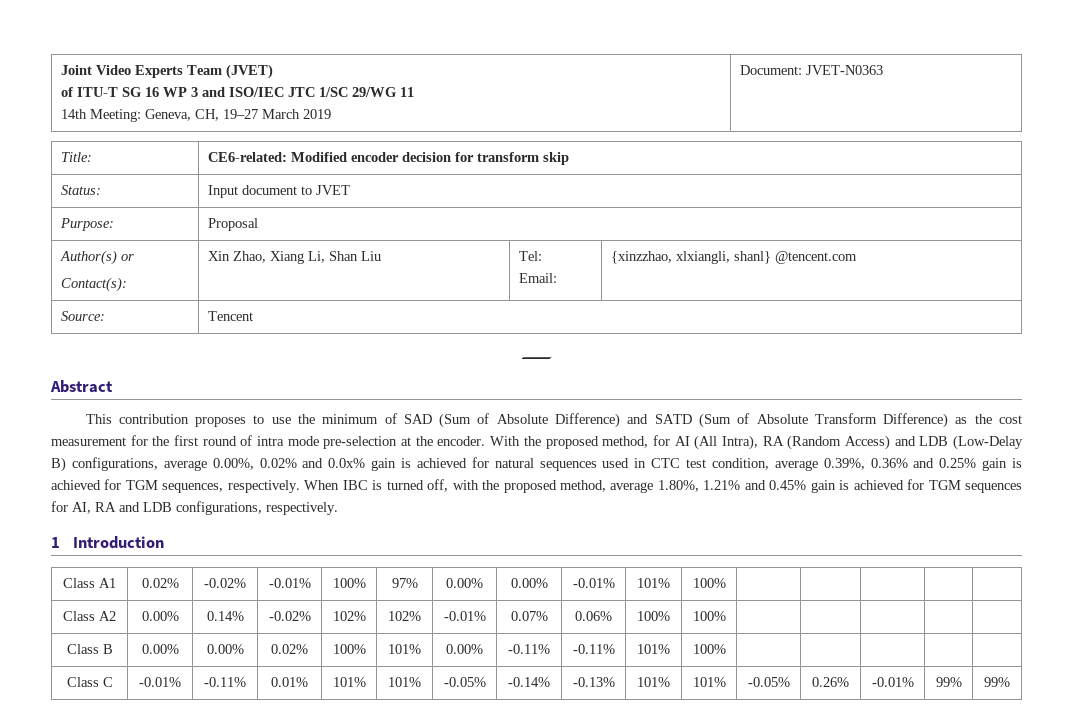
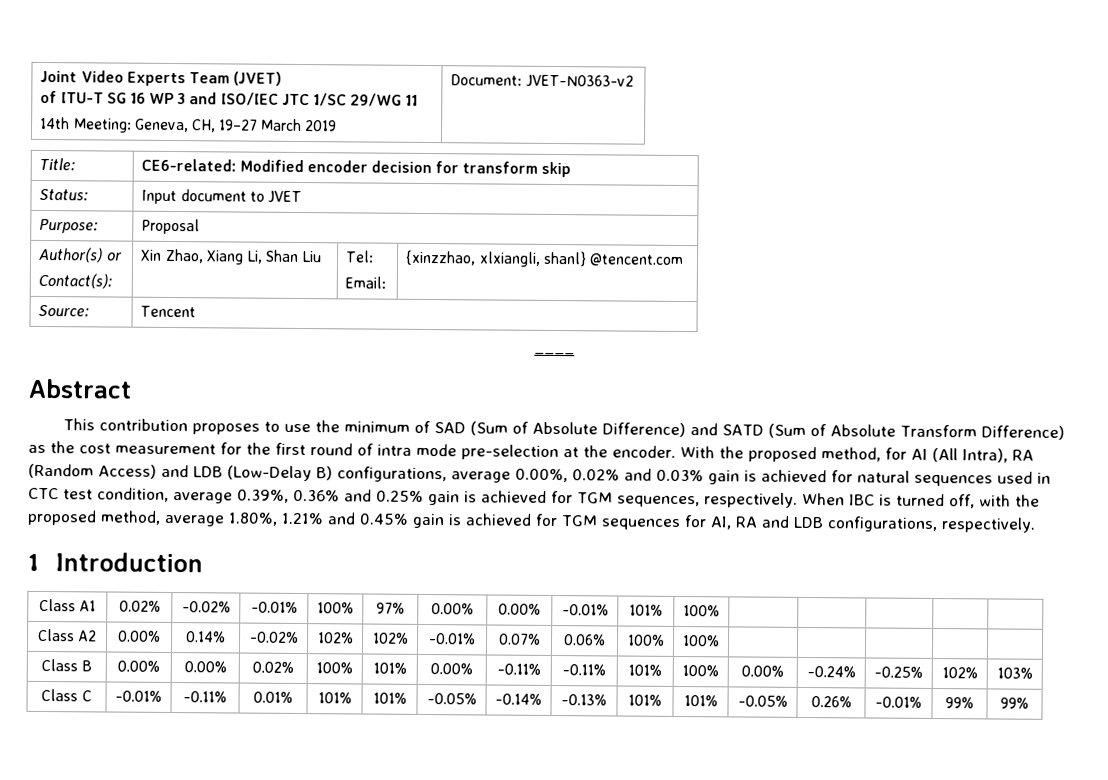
[805,65,883,75] JVET-N0363 -> [525,74,634,88] JVET-N0363-v2
[328,458,366,468] 0.0x% -> [656,469,704,482] 0.03%
(726, 649) | | | | -> [741,665,784,677] [806,665,856,678] [874,666,923,678] [941,667,978,679] [996,667,1033,679] 0.00% | -0.24% | -0.25% | 102% | 103%

